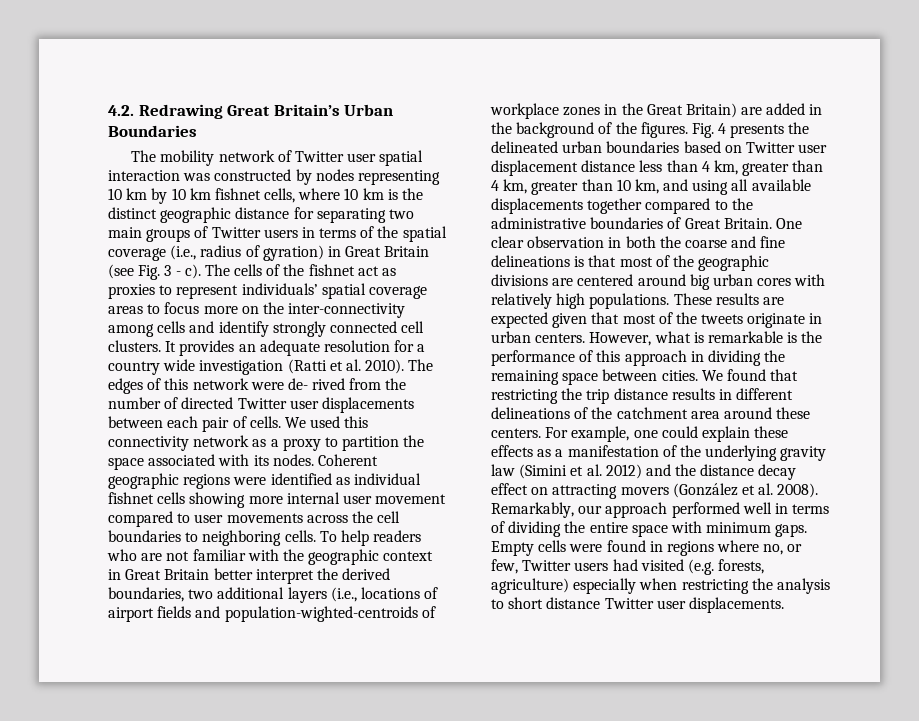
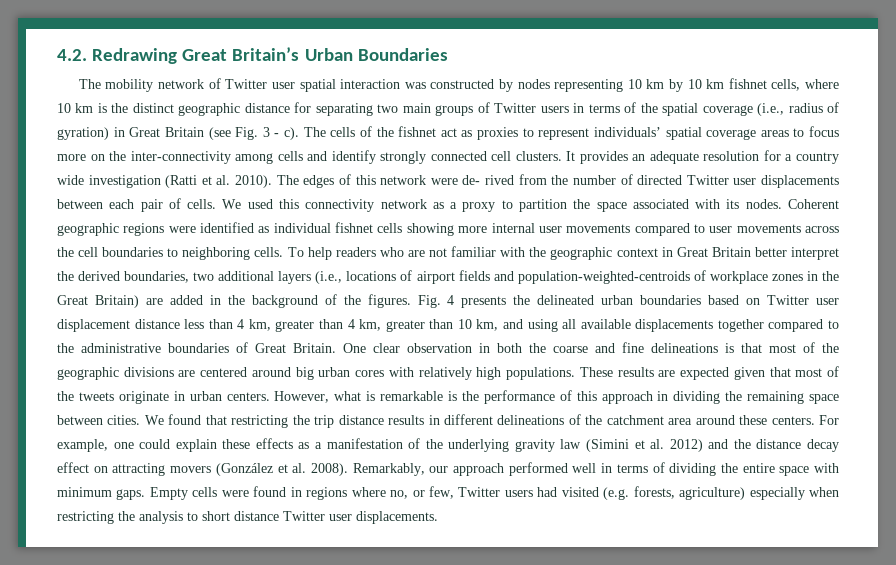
[375,494,447,504] movement -> [566,224,631,233] movements
[224,606,418,622] population-wighted-centroids -> [517,271,690,284] population-weighted-centroids

